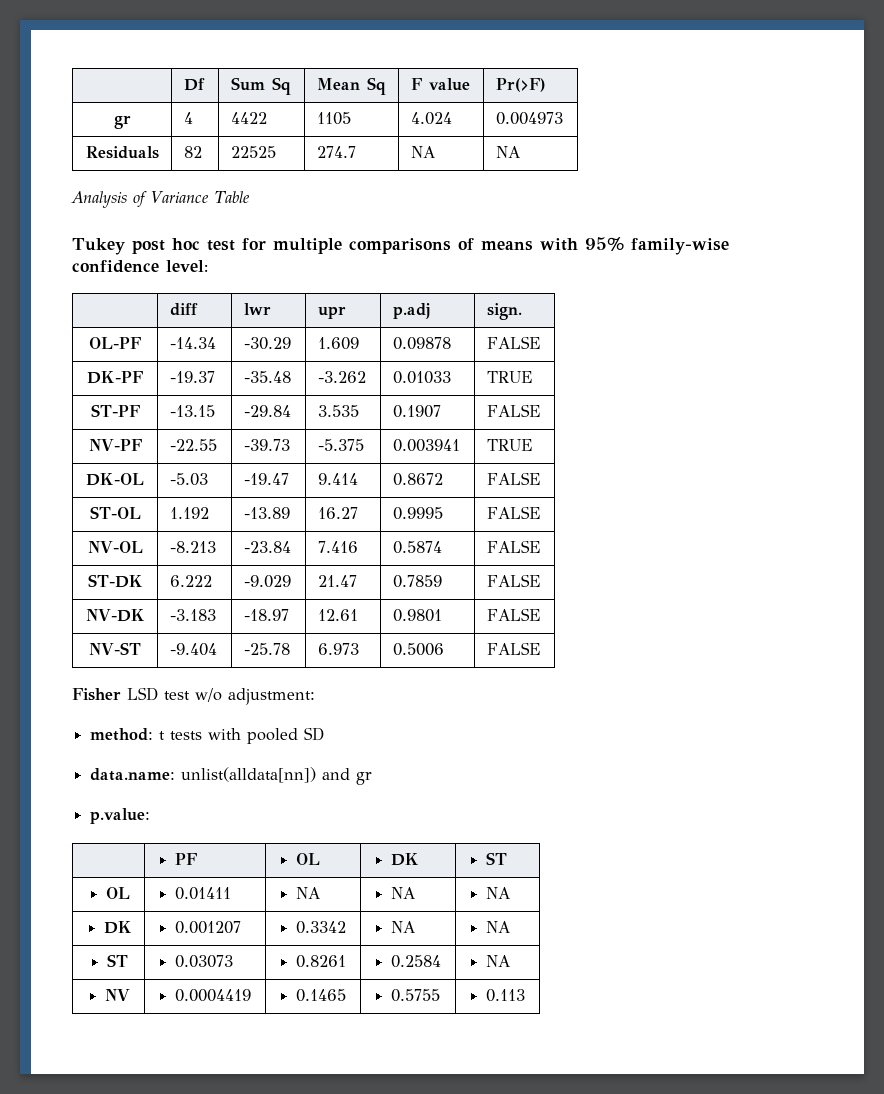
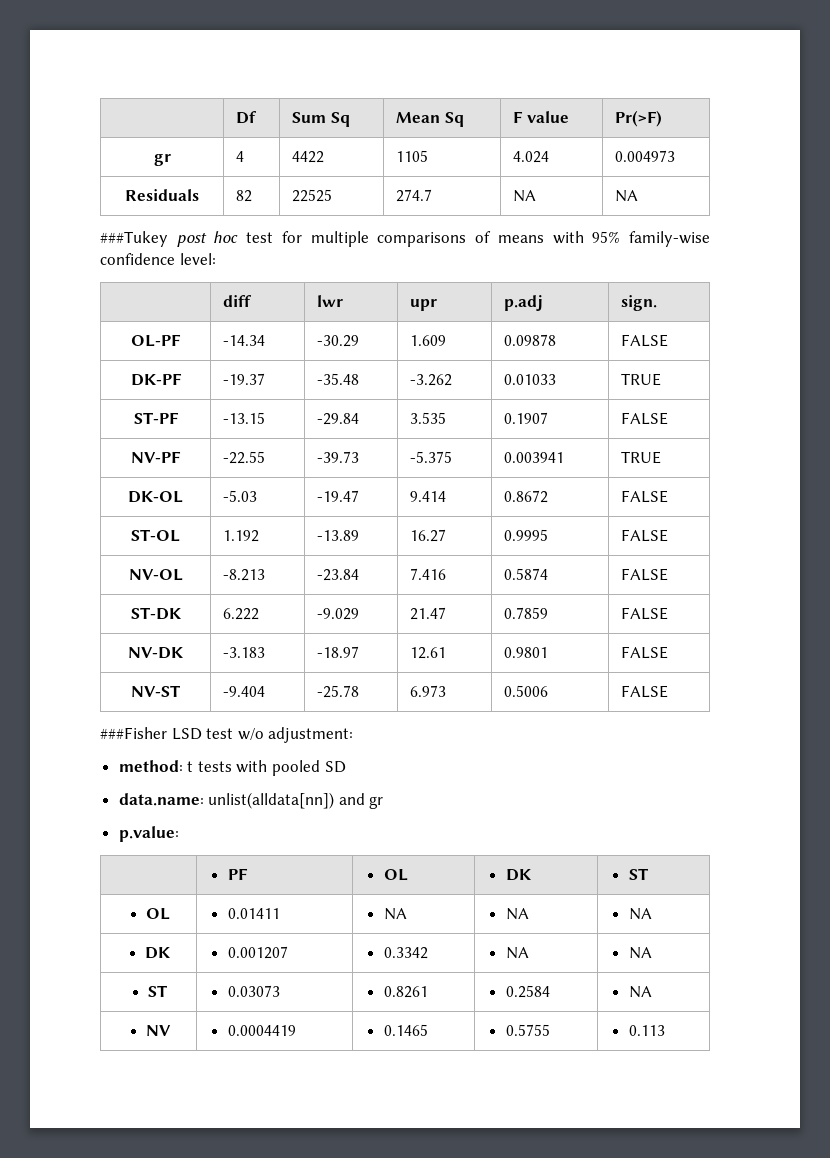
[71,191,250,208] [72,238,125,255] Analysis of Variance Table // Tukey -> [100,231,168,247] ###Tukey
[72,688,121,701] Fisher -> [100,727,167,739] ###Fisher

